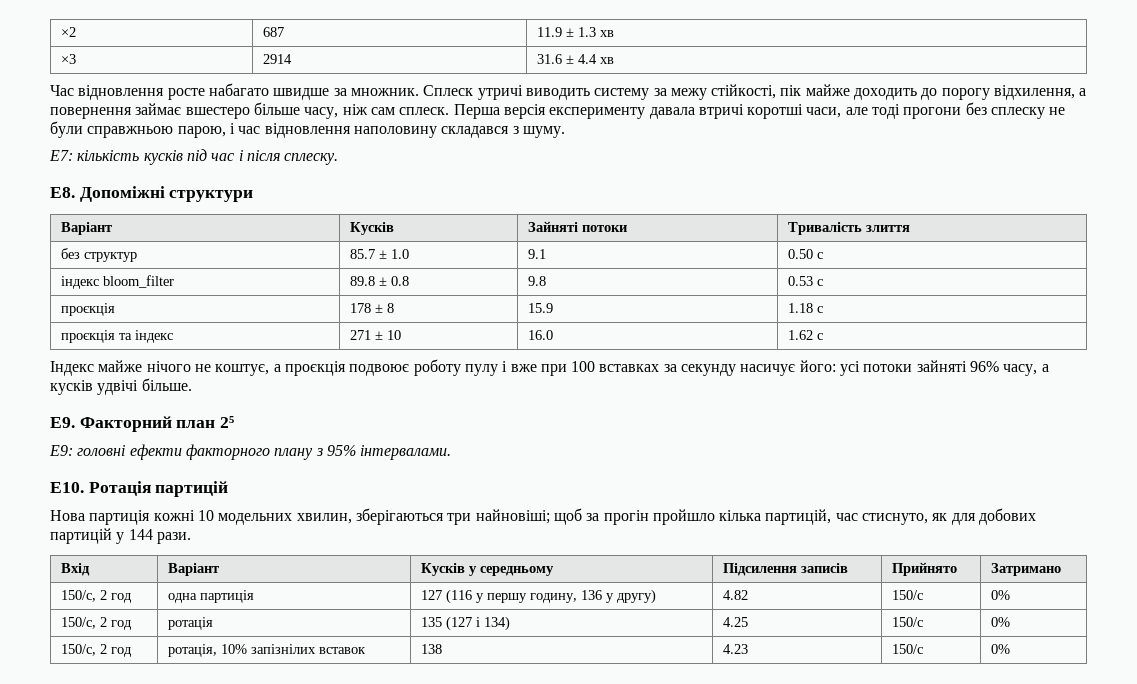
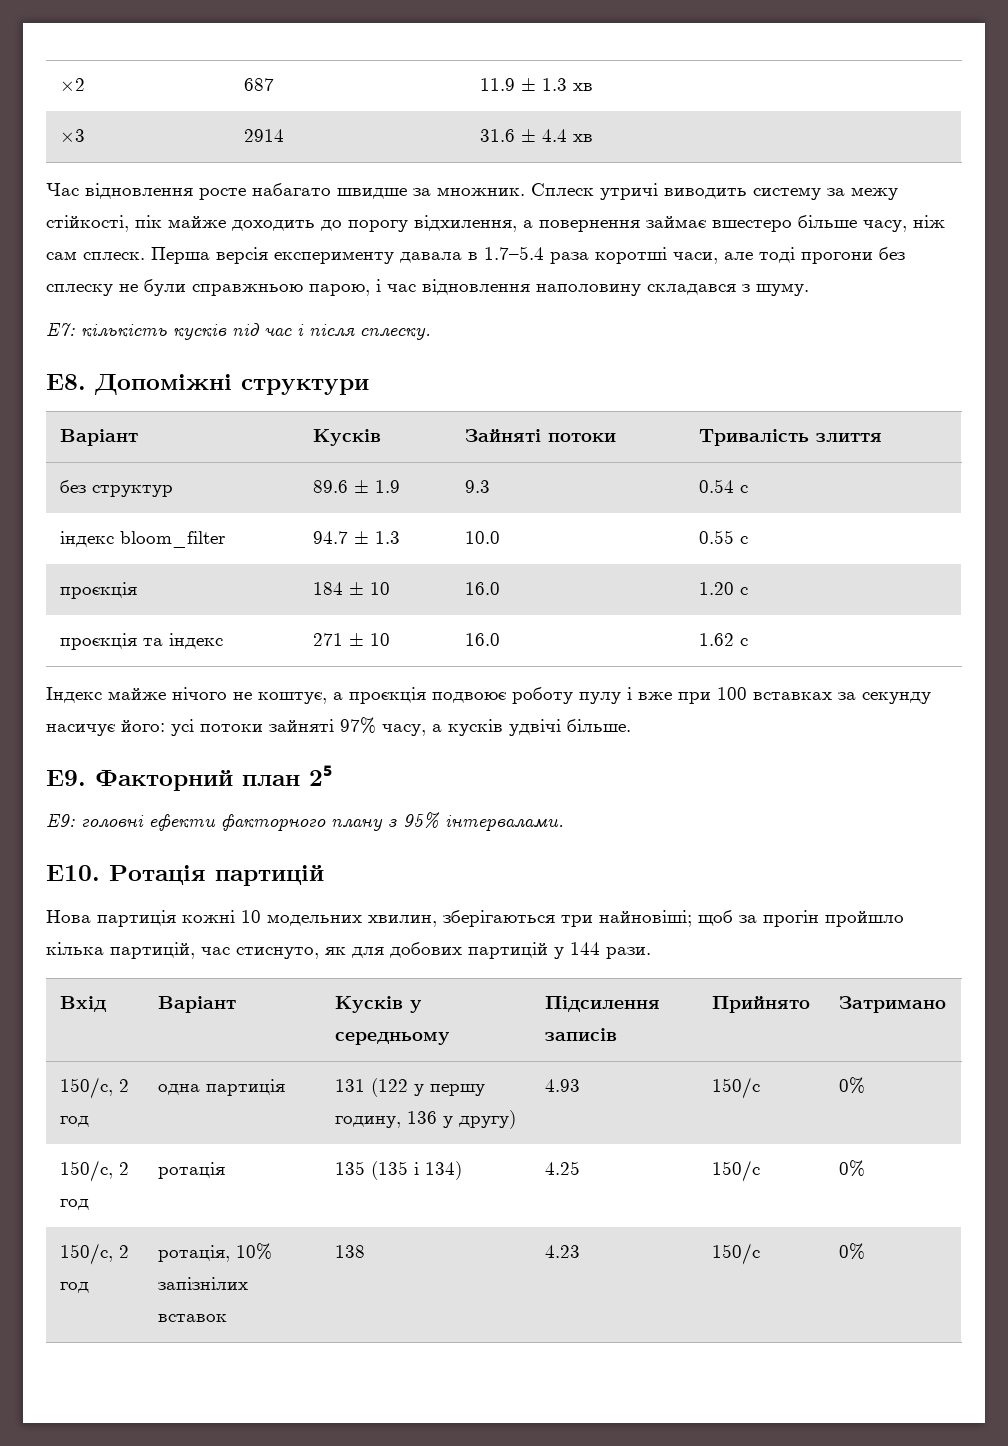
[698,104,744,119] втричі -> [468,246,589,264] в 1.7–5.4 раза
[349,249,409,259] [527,249,546,259] [787,249,823,259] [60,275,174,289] [349,276,409,286] [527,276,546,286] [787,276,823,286] [60,303,115,316] [349,303,394,313] [527,303,553,313] [787,303,813,313] 85.7 ± 1.0 | 9.1 | 0.50 с // індекс bloom_filter | 89.8 ± 0.8 | 9.8 | 0.53 с // проєкція | 178 ± 8 | 15.9 | 1.18 -> [312,480,400,493] [464,480,490,493] [698,479,748,493] [59,531,225,548] [312,531,400,544] [464,531,500,544] [698,530,748,544] [59,582,137,599] [312,582,390,595] [464,582,500,595] [698,582,734,595] 89.6 ± 1.9 | 9.3 | 0.54 с // індекс bloom_filter | 94.7 ± 1.3 | 10.0 | 0.55 с // проєкція | 184 ± 10 | 16.0 | 1.20
[970,361,1000,372] 96% -> [340,717,376,734] 97%
[420,589,472,604] 127 (116 -> [334,1078,408,1097] 131 (122
[722,590,748,600] 4.82 -> [544,1079,580,1092] 4.93
[445,616,472,631] (127 -> [370,1161,408,1180] (135

